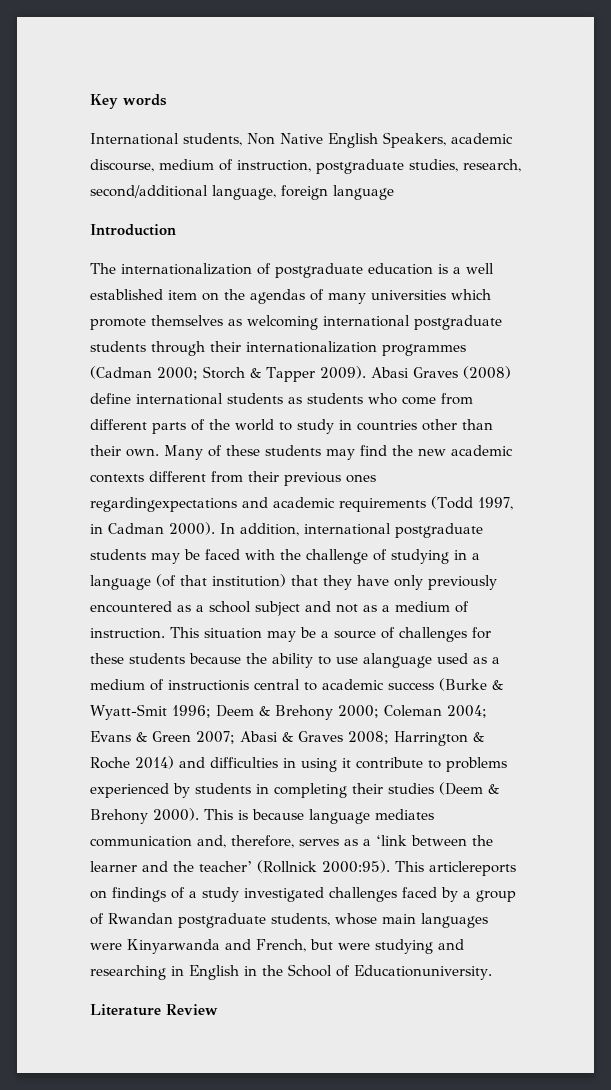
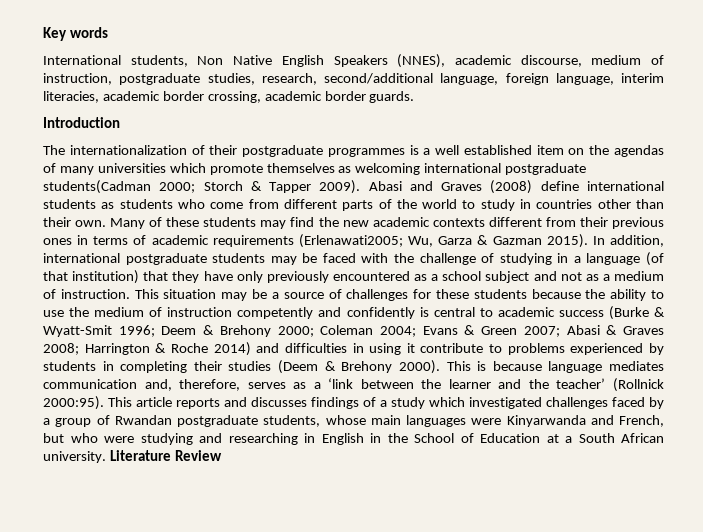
[383,132,446,148] Speakers, -> [333,54,446,68] Speakers (NNES),
[333,185,394,200] language -> [555,73,664,85] [43,91,415,103] language, interim literacies, academic border crossing, academic border guards.
[275,263,433,278] postgraduate education -> [209,145,405,157] their postgraduate programmes
[90,341,466,356] [90,366,152,379] students through their internationalization programmes (Cadman -> [43,180,151,194] students(Cadman
(409, 372) none -> [409,181,433,191] and
[90,496,513,512] [90,522,215,535] regardingexpectations and academic requirements (Todd 1997, in Cadman 2000). -> [77,234,588,248] in terms of academic requirements (Erlenawati2005; Wu, Garza & Gazman 2015).
[363,653,500,668] [90,679,249,691] alanguage used as a medium of instructionis -> [69,307,429,319] the medium of instruction competently and confidently is
[429,861,516,876] [90,890,107,899] articlereports on -> [136,397,307,409] article reports and discusses
(239, 894) none -> [429,397,465,407] which
(333, 944) none -> [70,433,98,443] who
[354,965,492,980] Educationuniversity. // -> [480,433,664,443] [43,451,106,463] Education at a South African university.

